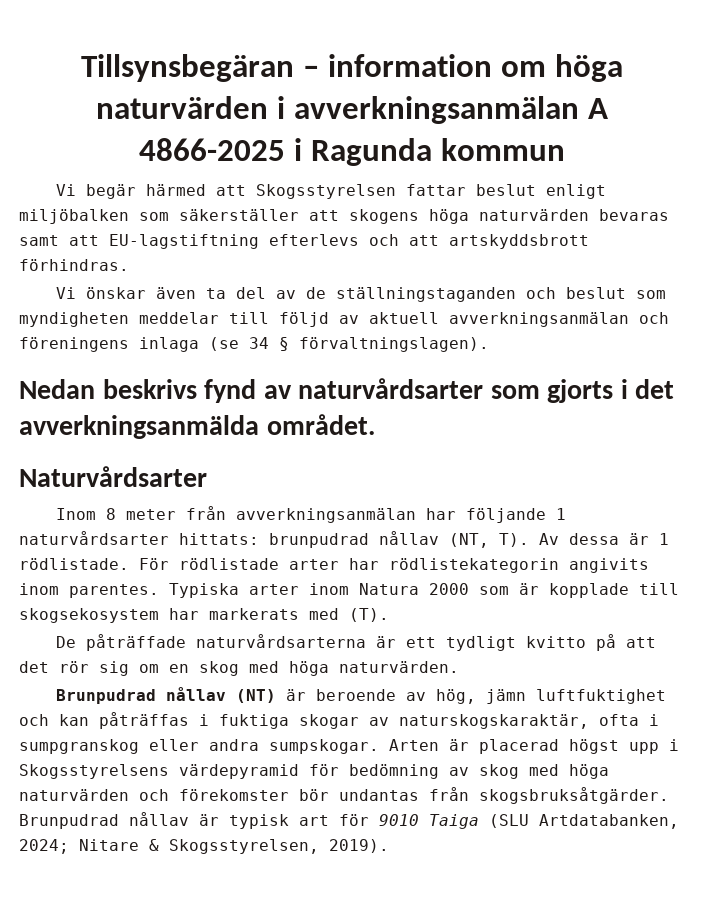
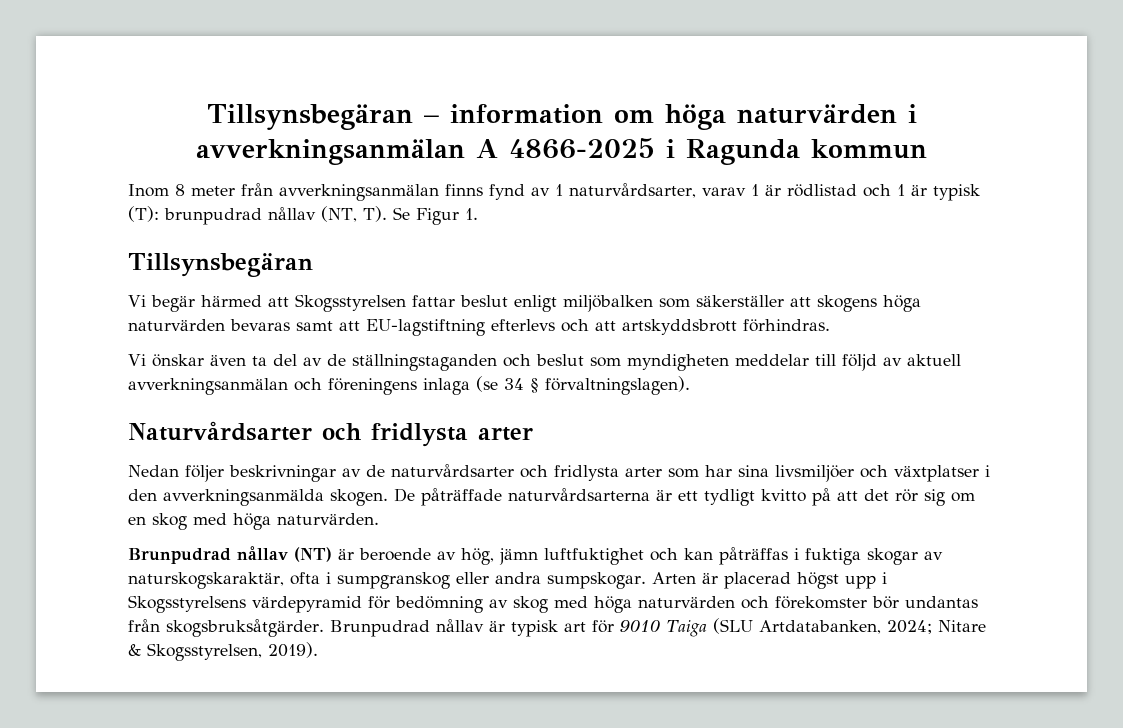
(565, 149) none -> [128,183,980,201] [128,206,478,225] [128,253,313,277] // Inom 8 meter från avverkningsanmälan finns fynd av 1 naturvårdsarter, varav 1 är rödlistad och 1 är typisk (T): brunpudrad nållav (NT, T). Se Figur 1. // Tillsynsbegäran
[19,378,675,403] [19,414,375,439] [19,466,207,487] [56,506,567,523] [19,531,669,548] [19,558,649,573] [19,583,679,598] [19,608,389,623] Nedan beskrivs fynd av naturvårdsarter som gjorts i det avverkningsanmälda området. // Naturvårdsarter // Inom 8 meter från avverkningsanmälan har följande 1 naturvårdsarter hittats: brunpudrad nållav (NT, T). Av dessa är 1 rödlistade. För rödlistade arter har rödlistekategorin angivits inom parentes. Typiska arter inom Natura 2000 som är kopplade till skogsekosystem har markerats med (T). // -> [128,421,533,447] [128,464,990,482] [128,489,388,506] Naturvårdsarter och fridlysta arter // Nedan följer beskrivningar av de naturvårdsarter och fridlysta arter som har sina livsmiljöer och växtplatser i den avverkningsanmälda skogen.

